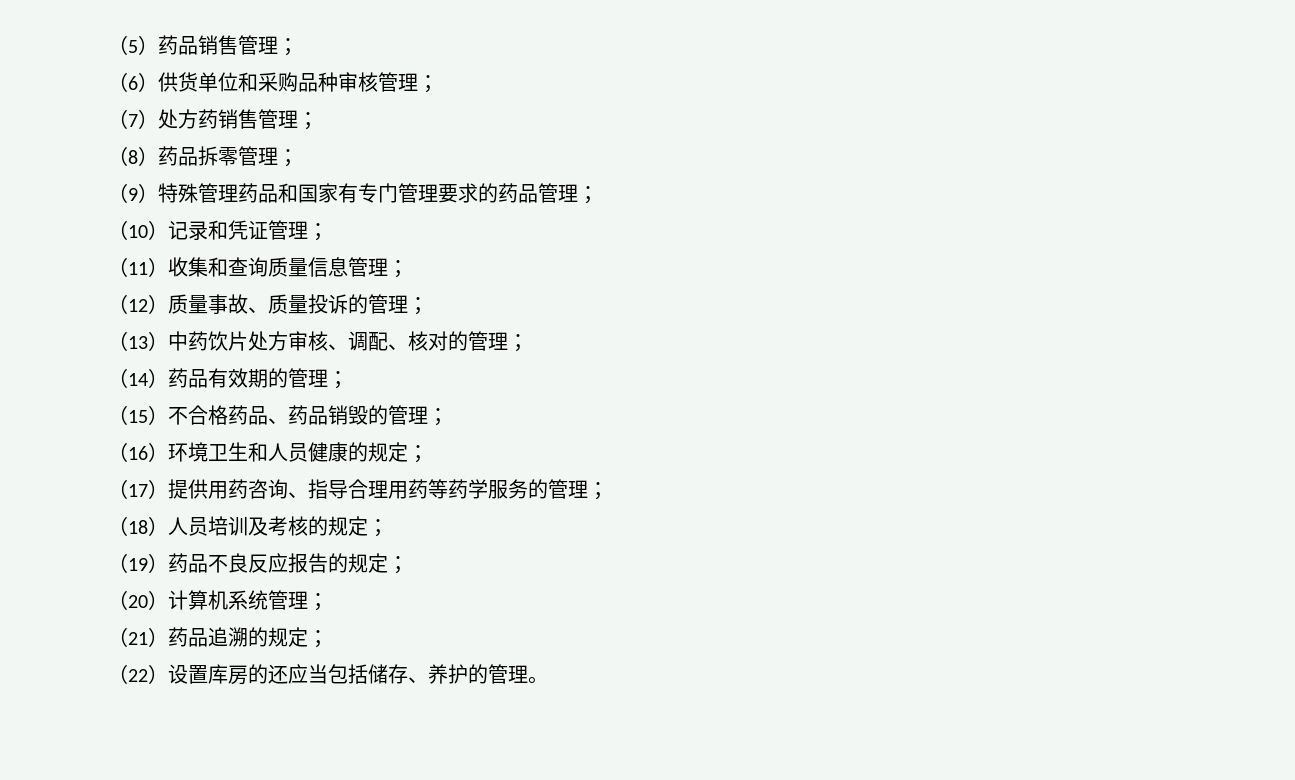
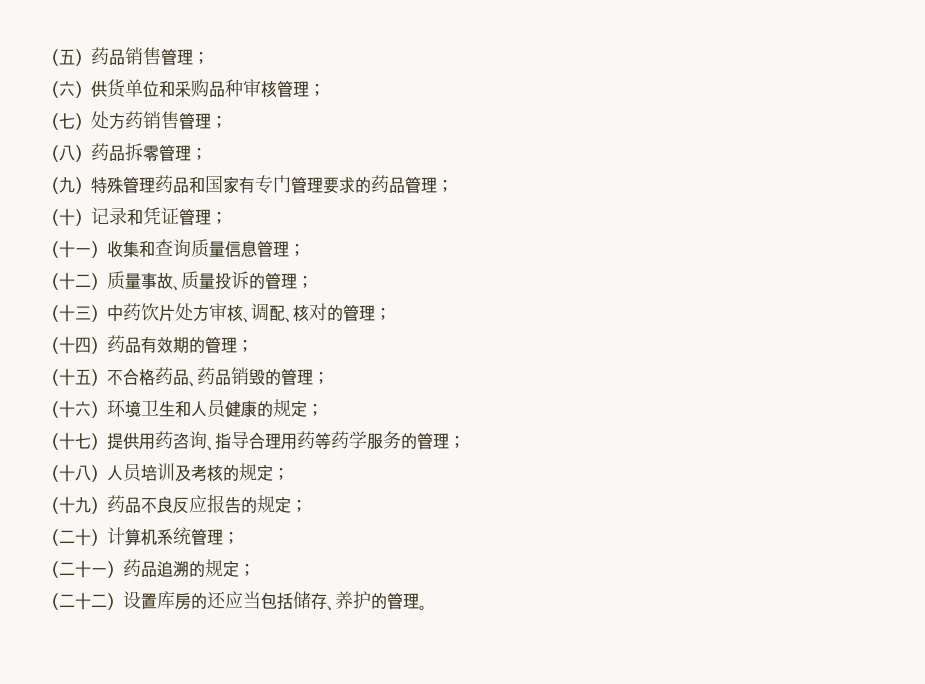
[108,35,138,55] （5 -> [43,49,75,66] （五
[128,76,138,90] 6 -> [59,81,75,97] 六
[128,114,138,127] 7 -> [59,113,75,129] 七
[128,150,138,164] 8 -> [59,145,75,161] 八
[128,188,138,201] 9 -> [59,177,75,193] 九
[128,225,148,238] 10 -> [59,209,75,226] 十
[128,262,148,275] 11 -> [59,241,91,258] 十一
[128,299,148,312] 12 -> [59,273,91,290] 十二
[128,336,148,349] 13 -> [59,305,91,322] 十三
[128,373,148,386] 14 -> [59,337,91,354] 十四
[128,410,148,423] 15 -> [59,369,91,386] 十五
[128,446,148,460] 16 -> [59,401,91,418] 十六
[128,484,148,497] 17 -> [59,433,91,450] 十七
[128,520,148,534] 18 -> [59,465,91,482] 十八
[128,558,148,571] 19 -> [59,497,91,514] 十九
[128,595,148,608] 20 -> [59,529,91,546] 二十
[128,632,148,645] 21 -> [59,561,107,578] 二十一
[128,669,148,682] 22 -> [59,593,107,610] 二十二

